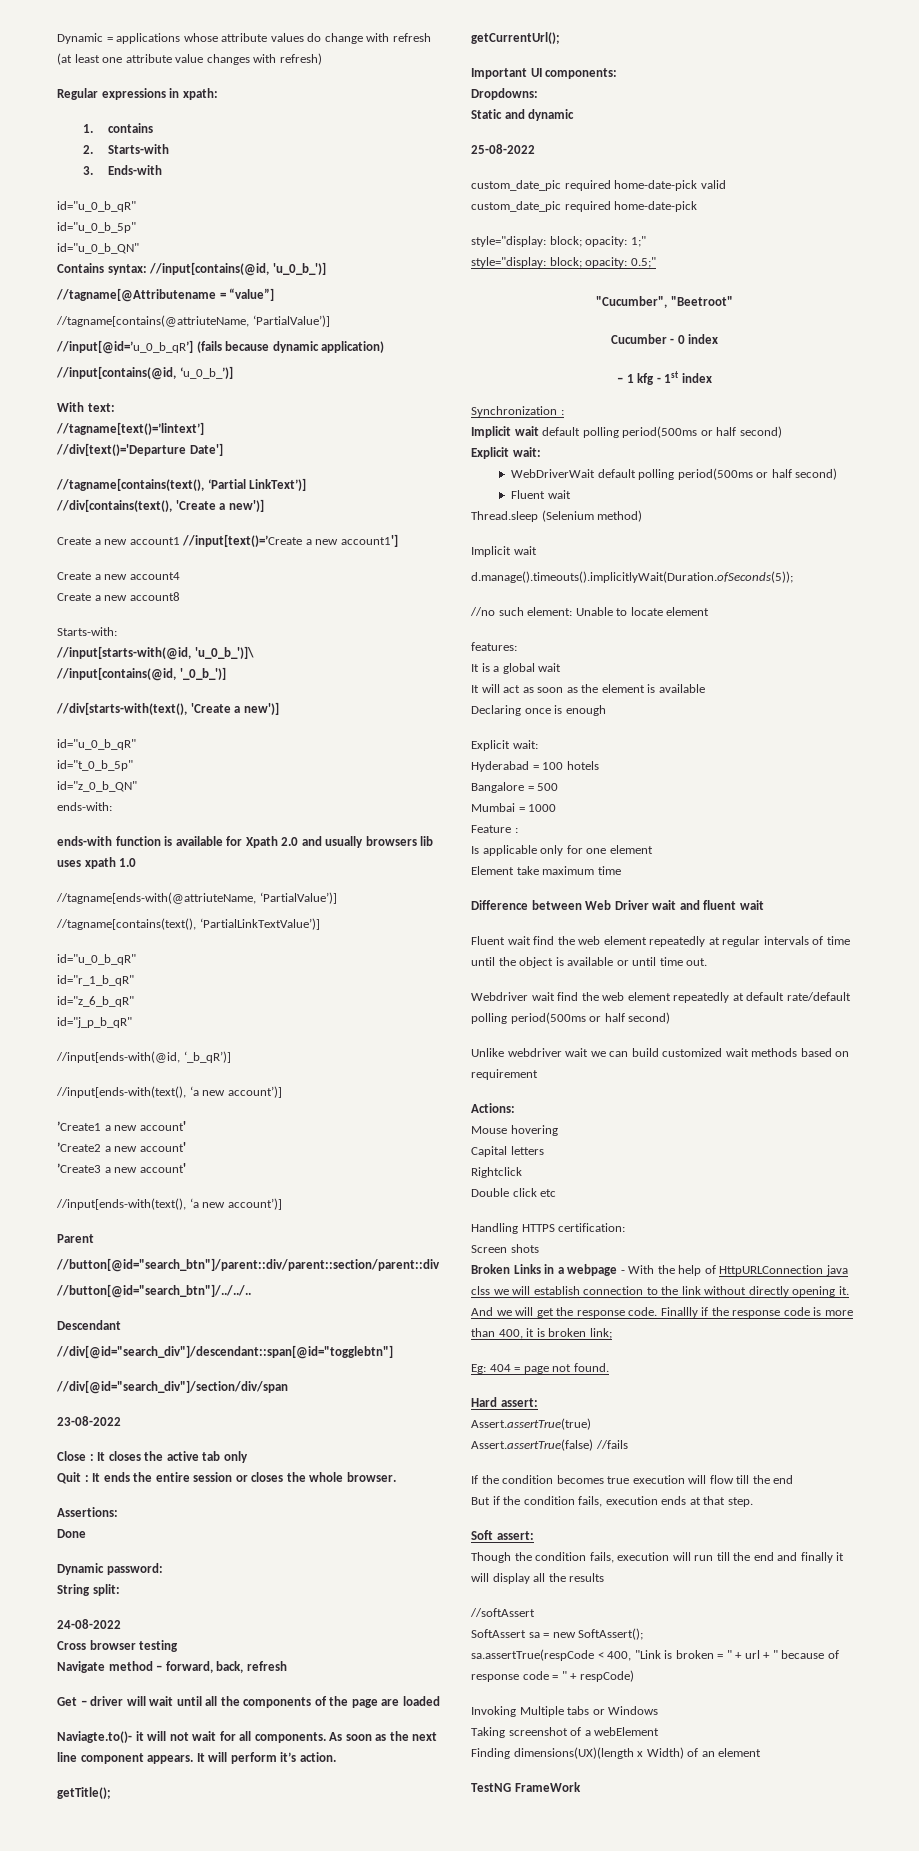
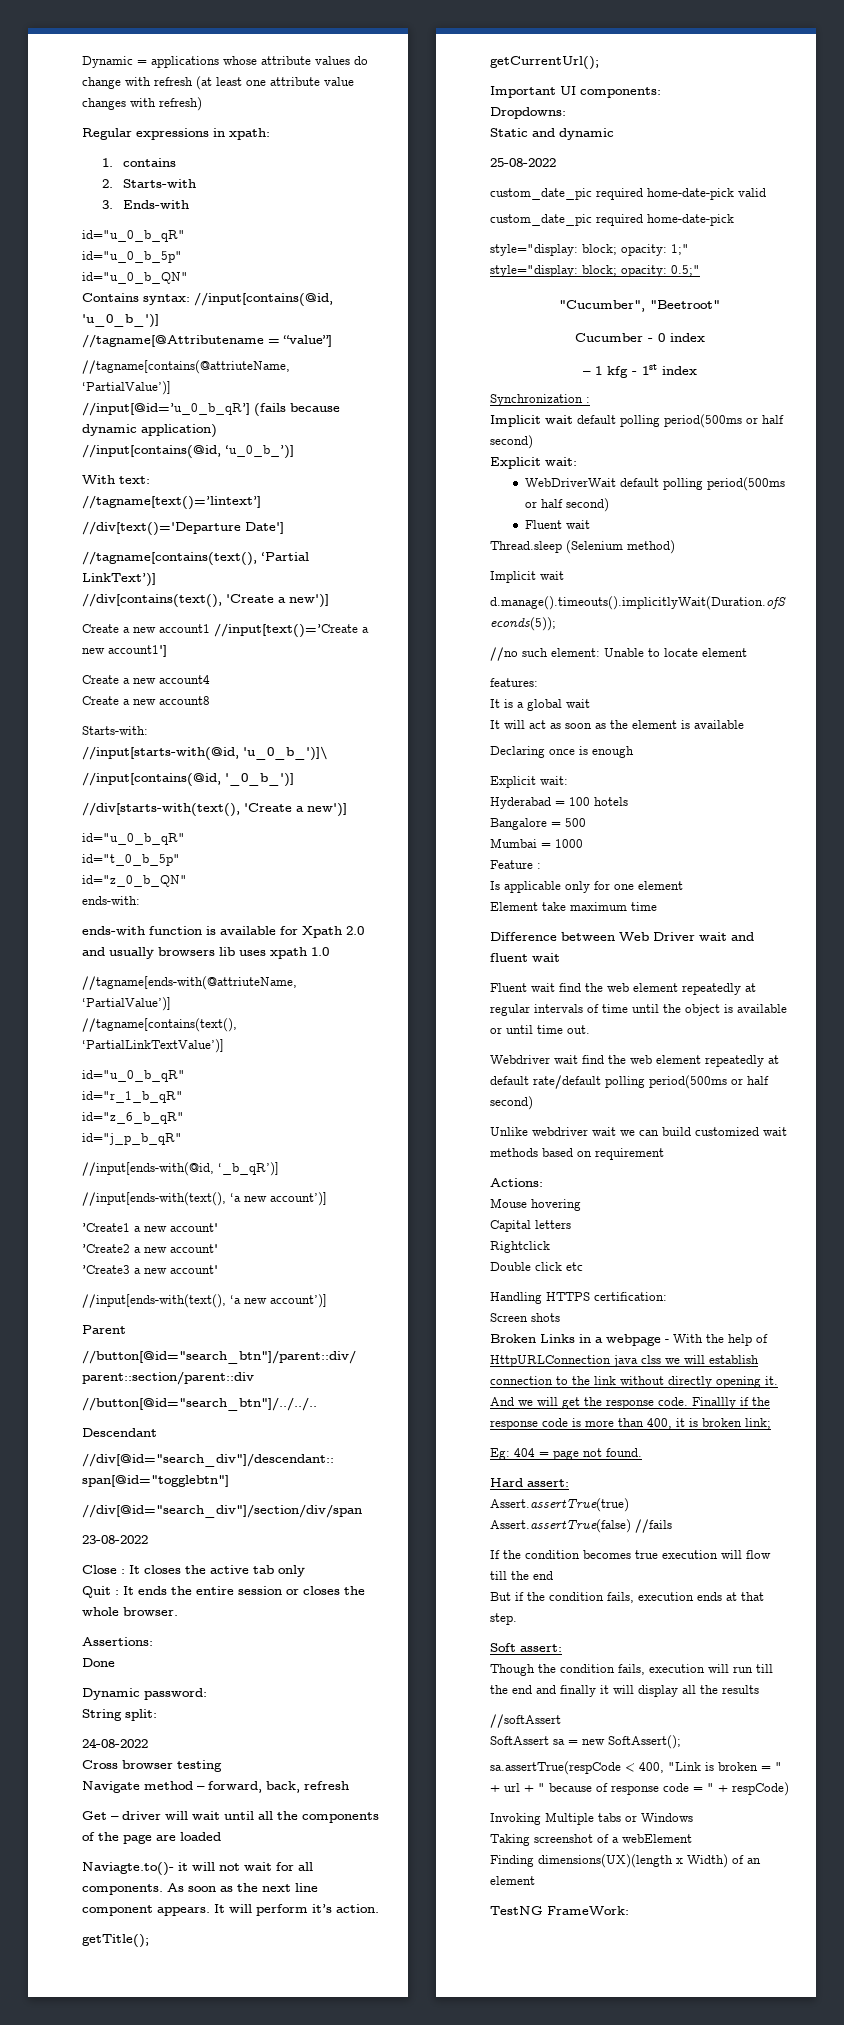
[514,1782,581,1792] FrameWork -> [547,1906,629,1915] FrameWork:

